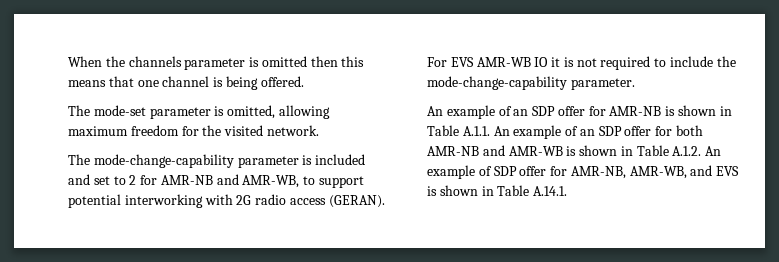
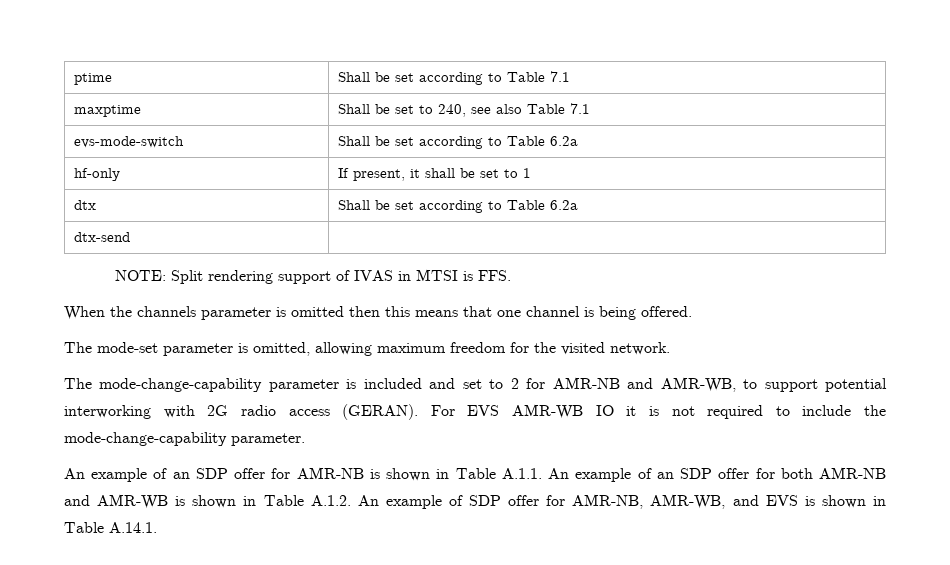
(68, 61) none -> [74,73,113,85] [338,71,571,85] [74,105,142,117] [338,103,591,117] [74,136,185,148] [338,136,579,149] [74,168,121,181] [338,168,532,181] [74,200,97,210] [338,200,579,213] [74,232,131,242] [115,269,512,284] ptime | Shall be set according to Table 7.1 // maxptime | Shall be set to 240, see also Table 7.1 // evs-mode-switch | Shall be set according to Table 6.2a // hf-only | If present, it shall be set to 1 // dtx | Shall be set according to Table 6.2a // dtx-send | // NOTE: Split rendering support of IVAS in MTSI is FFS. //

